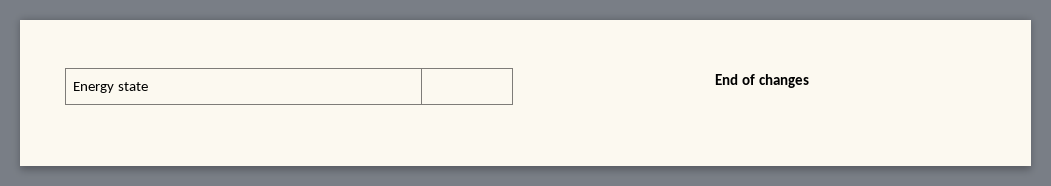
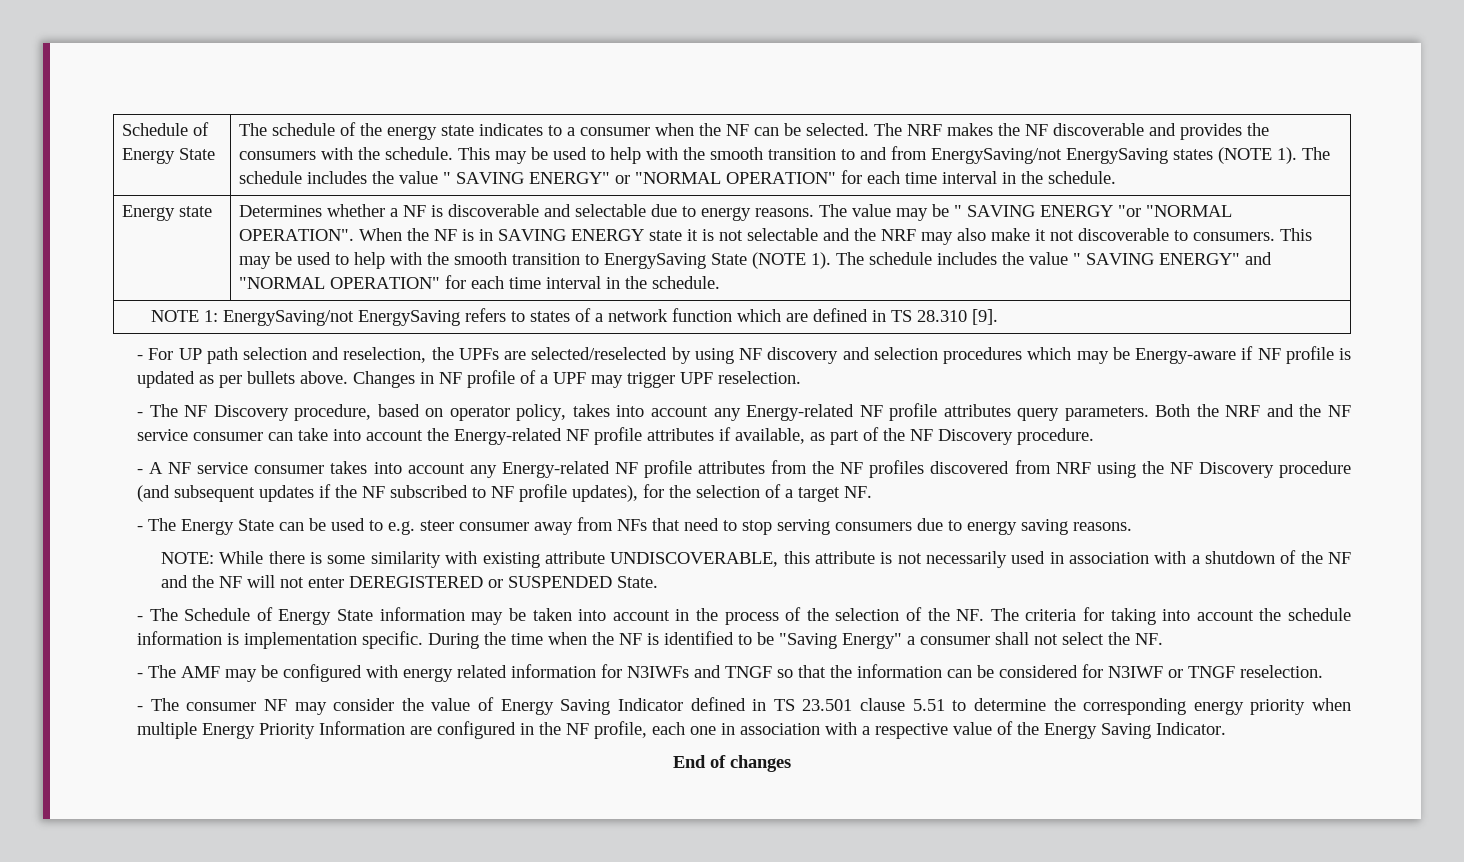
[73,82,149,93] Energy state | -> [121,122,209,136] [121,148,215,164] [238,122,1269,140] [238,146,1330,164] [238,170,1116,184] [121,205,212,221] [238,204,1232,221] [238,228,1312,245] [238,252,1272,269] [238,275,720,289] [150,308,998,326] [137,346,1351,364] [137,370,802,388] [137,403,1351,421] [137,427,1095,445] [137,460,1351,478] [137,484,873,502] [137,517,1133,535] [161,550,1352,568] [161,575,659,588] [137,607,1351,625] [137,631,1164,649] [137,664,1324,682] [137,697,1352,715] [137,721,1227,739] Schedule of Energy State | The schedule of the energy state indicates to a consumer when the NF can be selected. The NRF makes the NF discoverable and provides the consumers with the schedule. This may be used to help with the smooth transition to and from EnergySaving/not EnergySaving states (NOTE 1). The schedule includes the value " SAVING ENERGY" or "NORMAL OPERATION" for each time interval in the schedule. // Energy state | Determines whether a NF is discoverable and selectable due to energy reasons. The value may be " SAVING ENERGY "or "NORMAL OPERATION". When the NF is in SAVING ENERGY state it is not selectable and the NRF may also make it not discoverable to consumers. This may be used to help with the smooth transition to EnergySaving State (NOTE 1). The schedule includes the value " SAVING ENERGY" and "NORMAL OPERATION" for each time interval in the schedule. // NOTE 1: EnergySaving/not EnergySaving refers to states of a network function which are defined in TS 28.310 [9]. // - For UP path selection and reselection, the UPFs are selected/reselected by using NF discovery and selection procedures which may be Energy-aware if NF profile is updated as per bullets above. Changes in NF profile of a UPF may trigger UPF reselection. // - The NF Discovery procedure, based on operator policy, takes into account any Energy-related NF profile attributes query parameters. Both the NRF and the NF service consumer can take into account the Energy-related NF profile attributes if available, as part of the NF Discovery procedure. // - A NF service consumer takes into account any Energy-related NF profile attributes from the NF profiles discovered from NRF using the NF Discovery procedure (and subsequent updates if the NF subscribed to NF profile updates), for the selection of a target NF. // - The Energy State can be used to e.g. steer consumer away from NFs that need to stop serving consumers due to energy saving reasons. // NOTE: While there is some similarity with existing attribute UNDISCOVERABLE, this attribute is not necessarily used in association with a shutdown of the NF and the NF will not enter DEREGISTERED or SUSPENDED State. // - The Schedule of Energy State information may be taken into account in the process of the selection of the NF. The criteria for taking into account the schedule information is implementation specific. During the time when the NF is identified to be "Saving Energy" a consumer shall not select the NF. // - The AMF may be configured with energy related information for N3IWFs and TNGF so that the information can be considered for N3IWF or TNGF reselection. // - The consumer NF may consider the value of Energy Saving Indicator defined in TS 23.501 clause 5.51 to determine the corresponding energy priority when multiple Energy Priority Information are configured in the NF profile, each one in association with a respective value of the Energy Saving Indicator.

